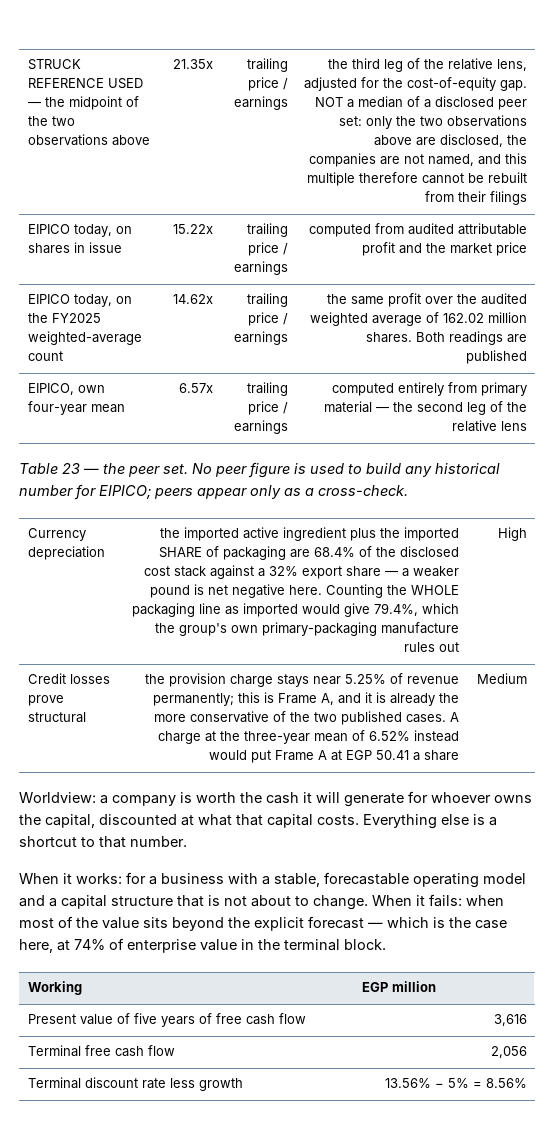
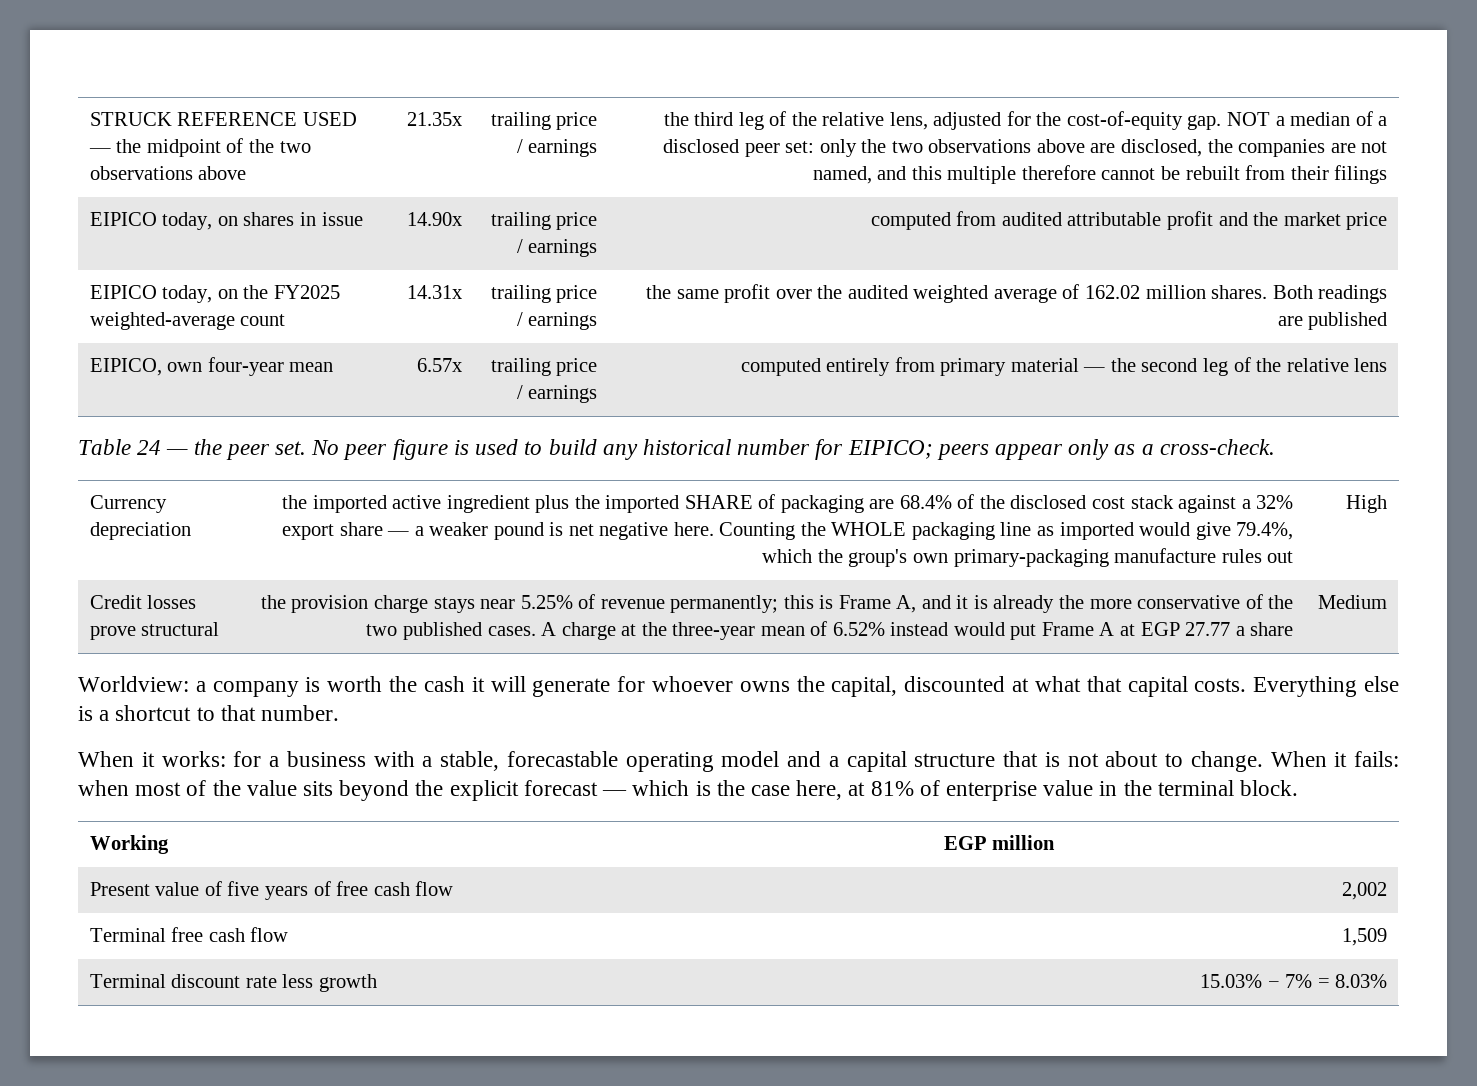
[172,224,213,234] 15.22x -> [407,212,463,226] 14.90x
[172,294,213,304] 14.62x -> [407,285,463,299] 14.31x
[62,463,80,474] 23 -> [137,440,162,455] 24
[375,750,409,760] 50.41 -> [1185,622,1231,636] 27.77
[74,939,105,950] 74% -> [870,781,914,796] 81%
[493,1014,527,1026] 3,616 -> [1342,882,1388,900] 2,002
[490,1046,527,1058] 2,056 -> [1342,928,1388,946] 1,509
[384,1078,527,1088] 13.56% − 5% = 8.56% -> [1200,974,1388,988] 15.03% − 7% = 8.03%

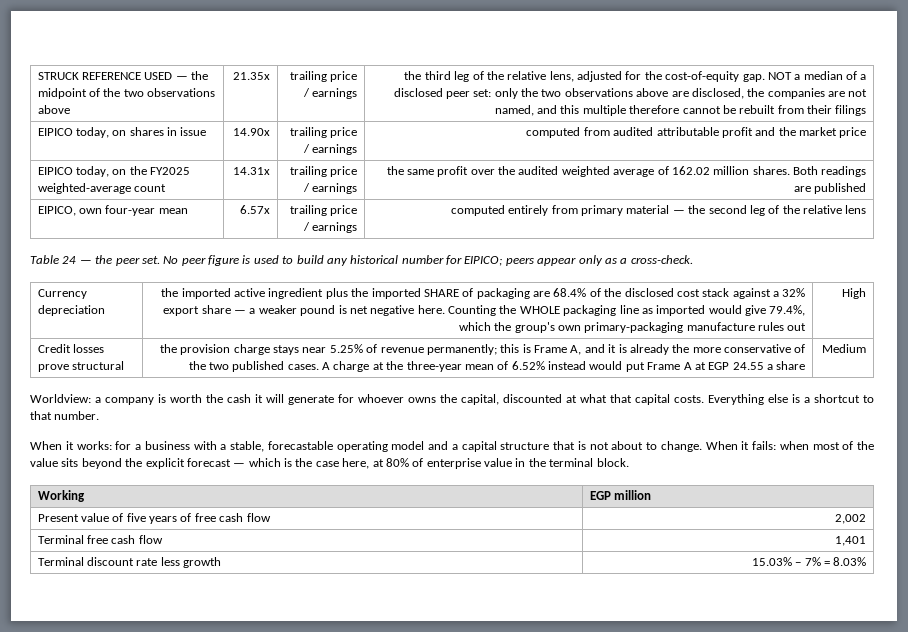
[1185,622,1231,636] 27.77 -> [732,362,764,370] 24.55
[870,781,914,796] 81% -> [385,458,409,467] 80%
[1342,928,1388,946] 1,509 -> [835,536,867,546] 1,401

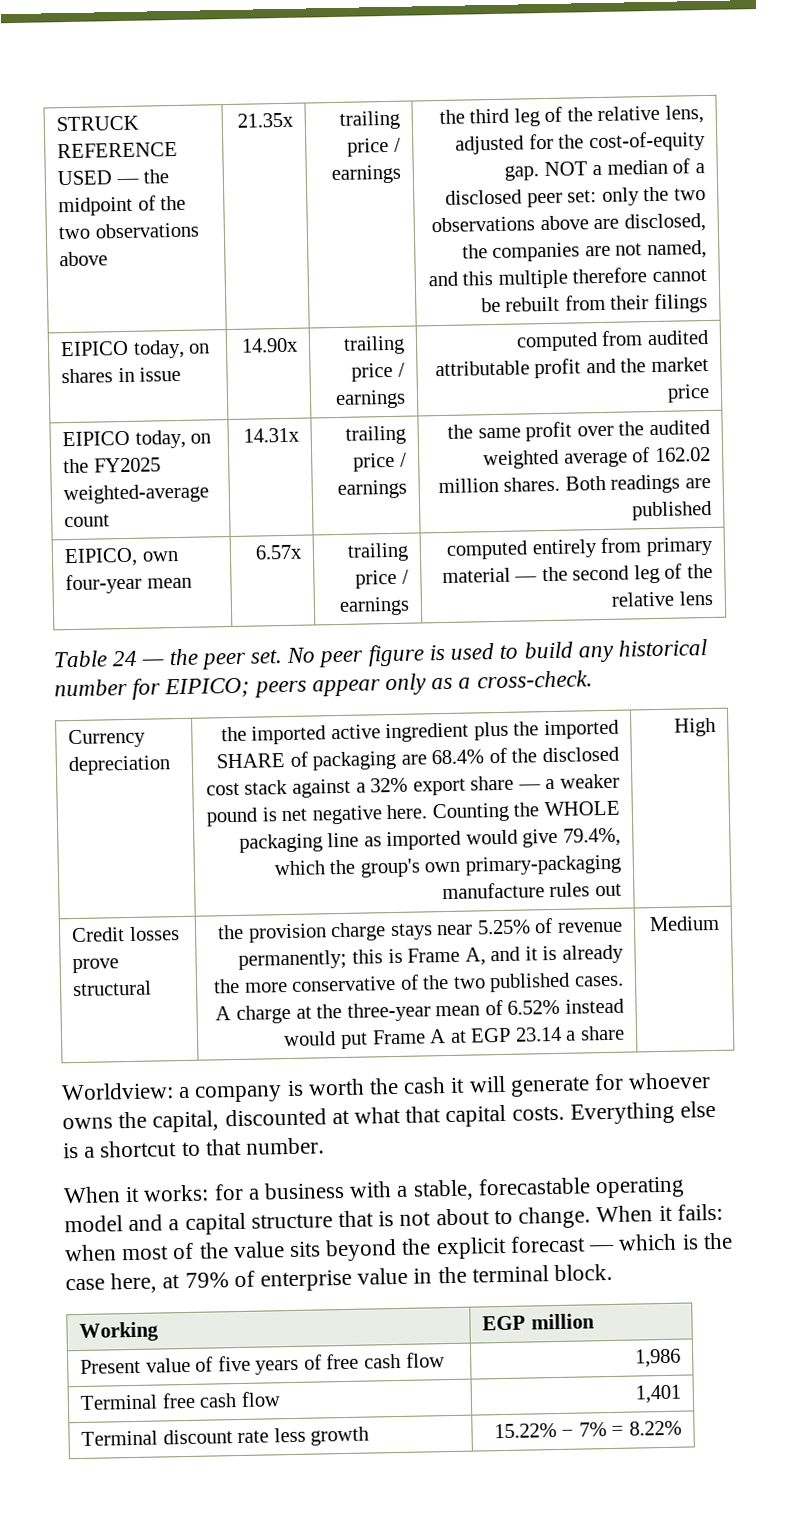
[732,362,764,370] 24.55 -> [514,1026,562,1042] 23.14
[385,458,409,467] 80% -> [184,1272,229,1289] 79%
[835,514,867,524] 2,002 -> [634,1348,681,1368] 1,986
[751,557,792,566] 15.03% -> [493,1423,557,1439] 15.22%
[833,557,867,566] 8.03% -> [628,1420,682,1436] 8.22%

